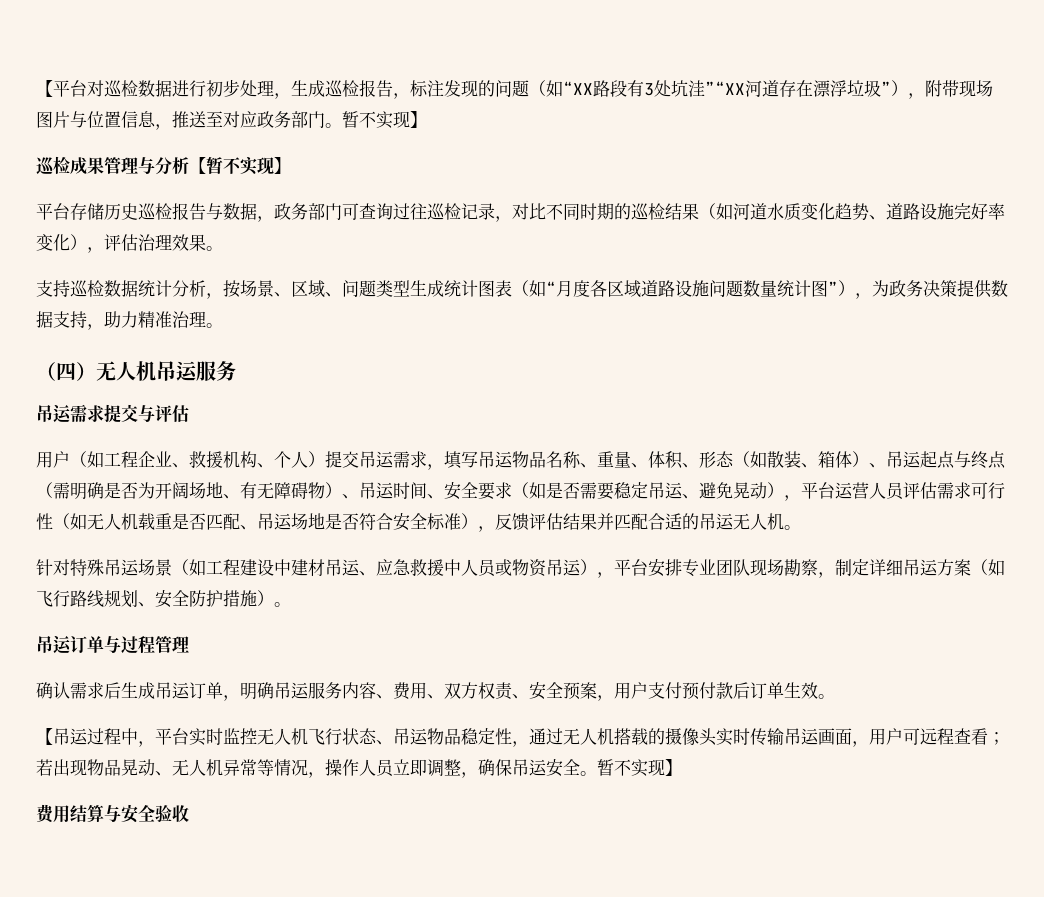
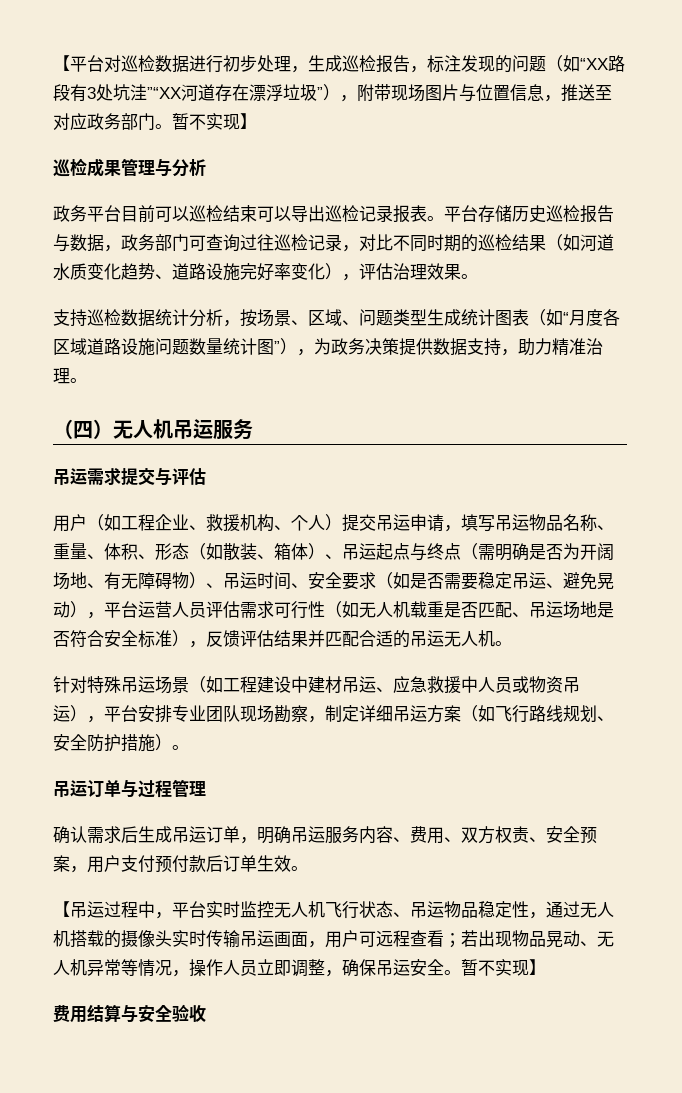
[189,156,291,175] 【暂不实现】 // -> [53,205,444,223] // 政务平台目前可以巡检结束可以导出巡检记录报表。
[393,451,427,468] 需求 -> [410,514,444,532] 申请

